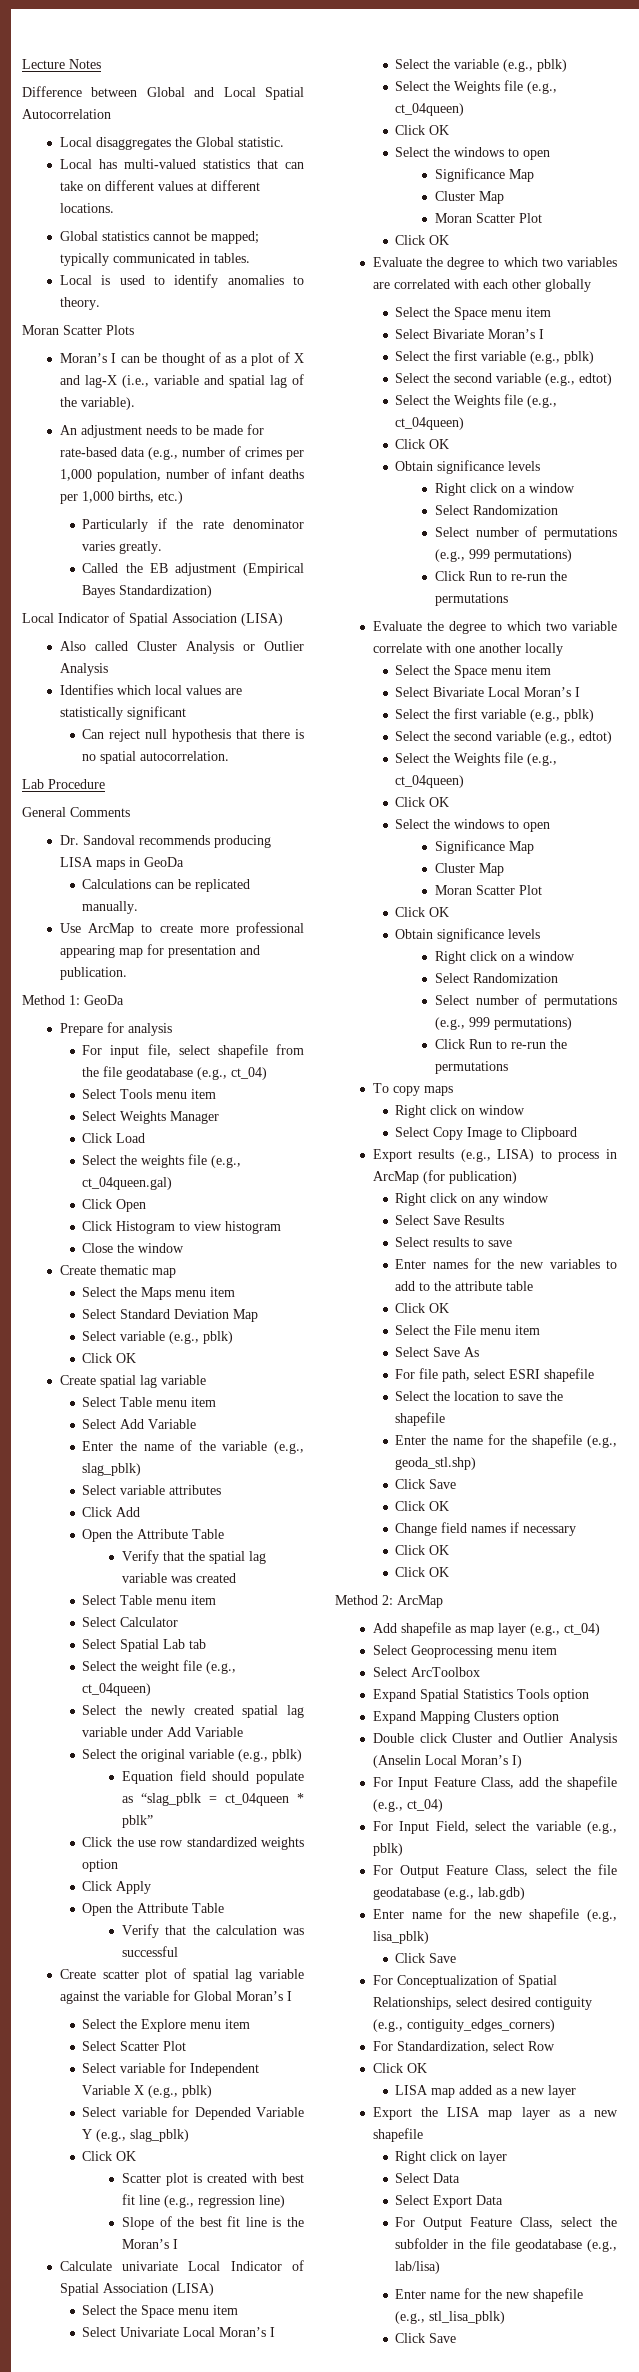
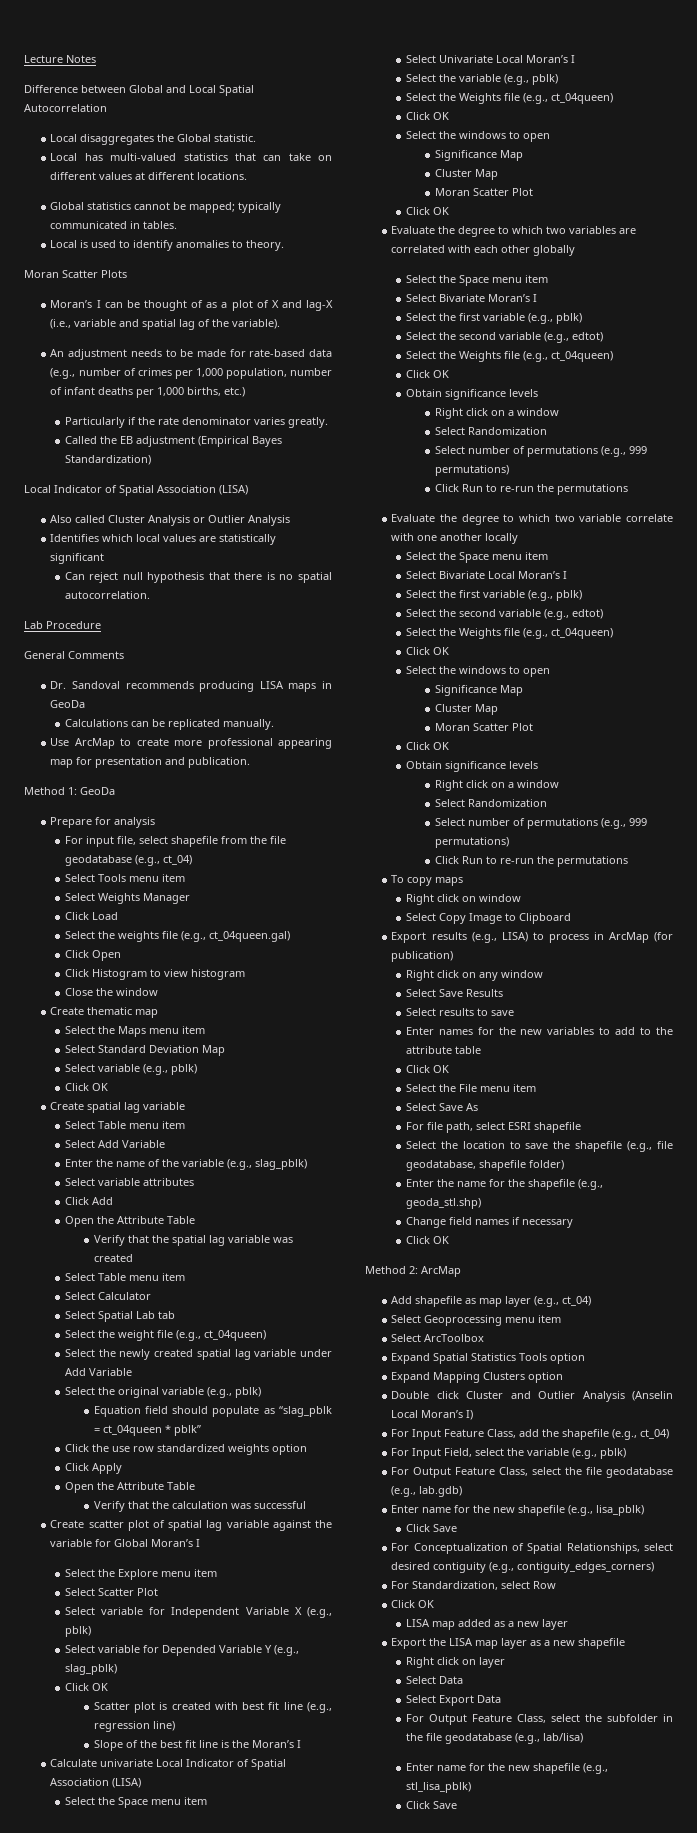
(446, 1419) none -> [627,1141,673,1152] [405,1160,564,1171] (e.g., file geodatabase, shapefile folder)
[395,1479,457,1489] [395,1501,450,1511] // Click Save // Click OK -> (481, 1203) none
[395,1567,450,1577] // Click OK -> (449, 1240) none

